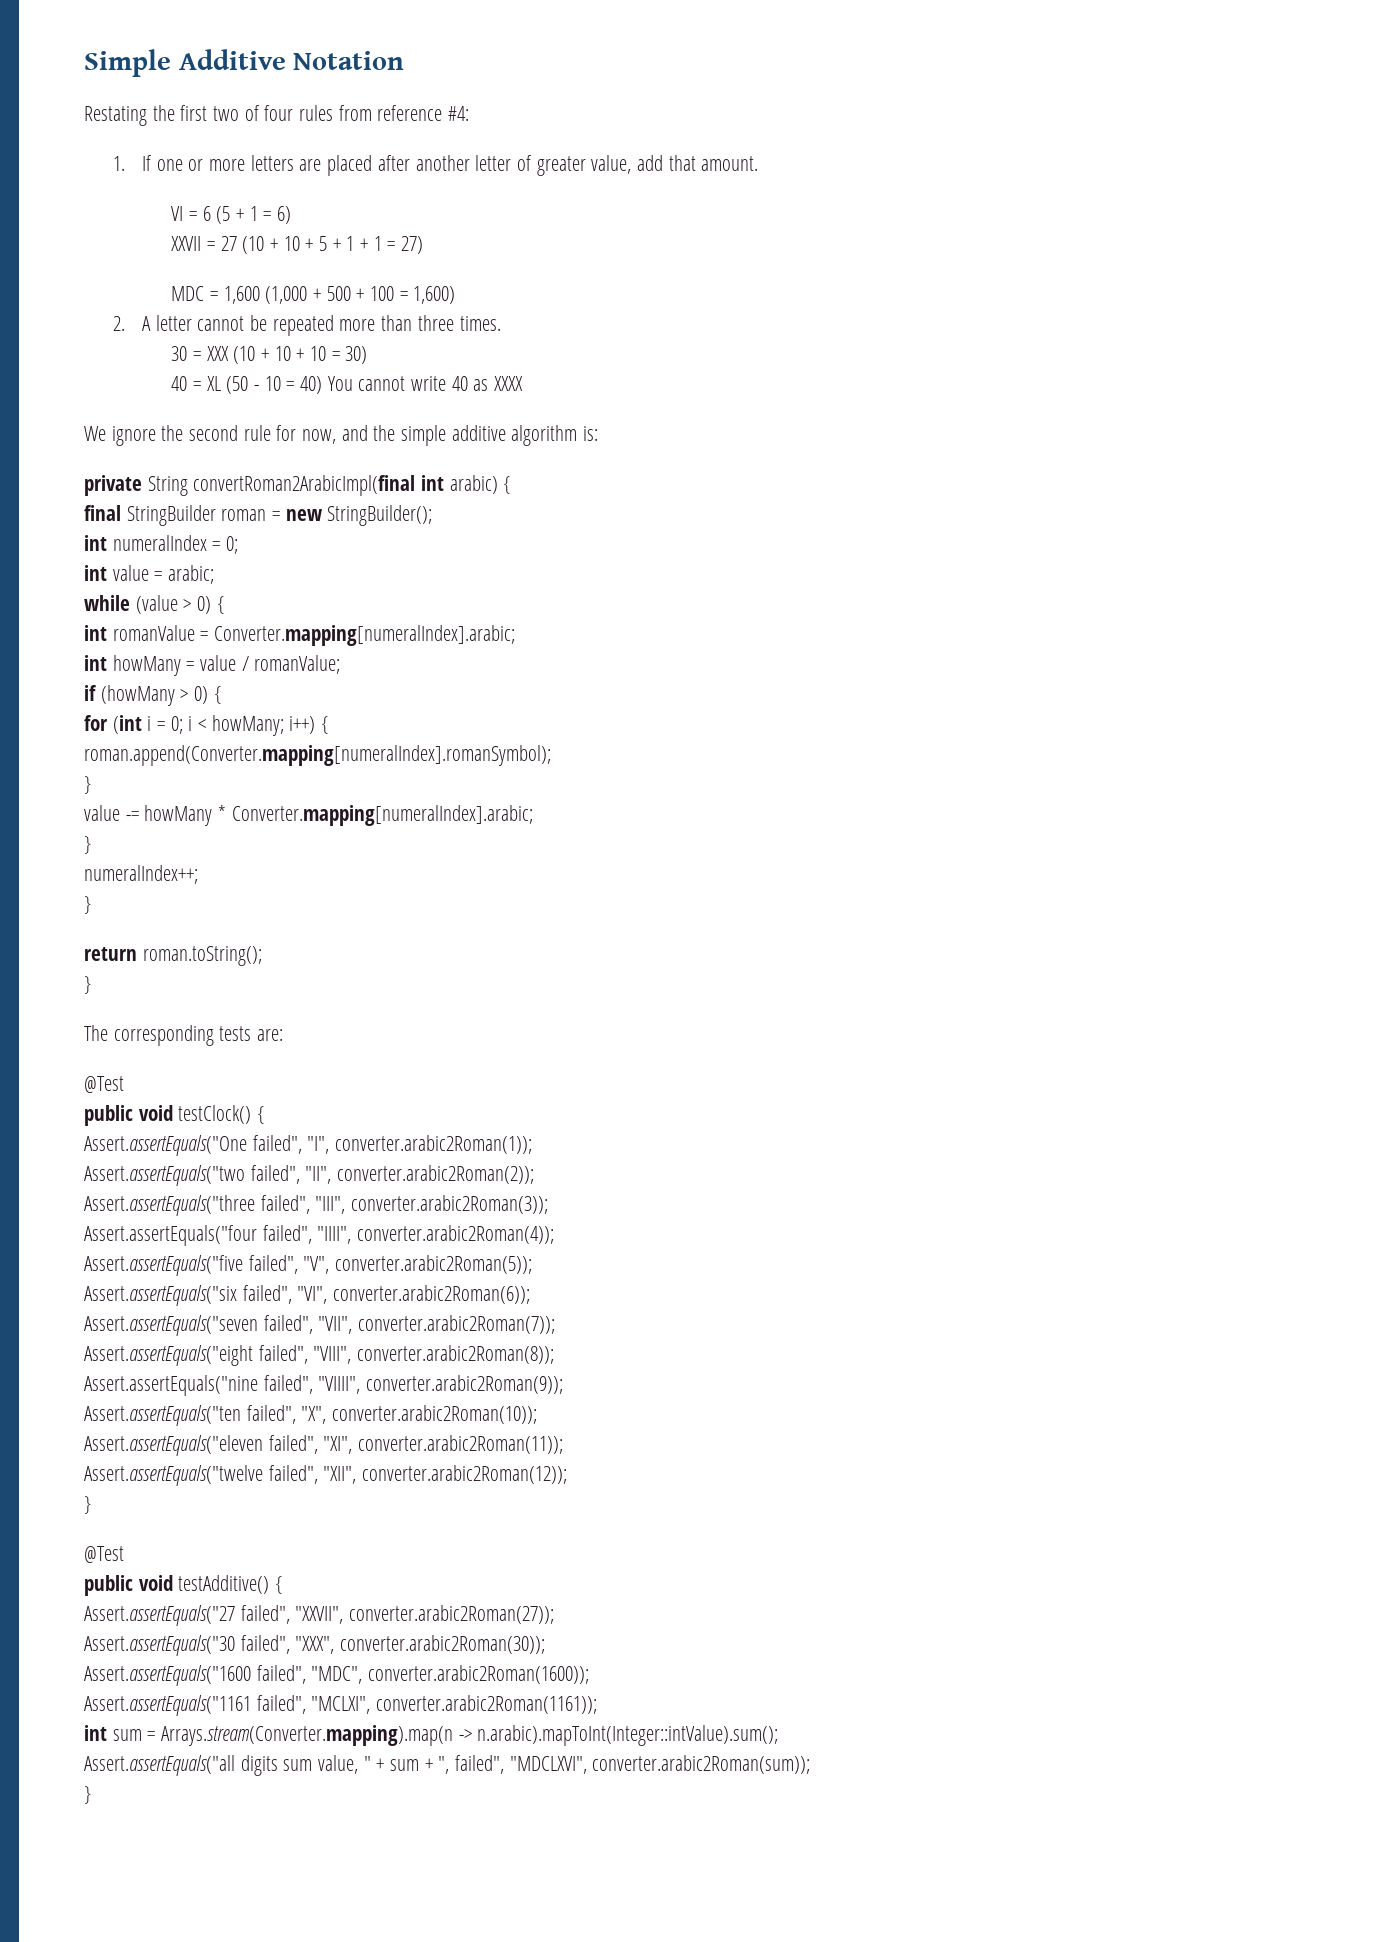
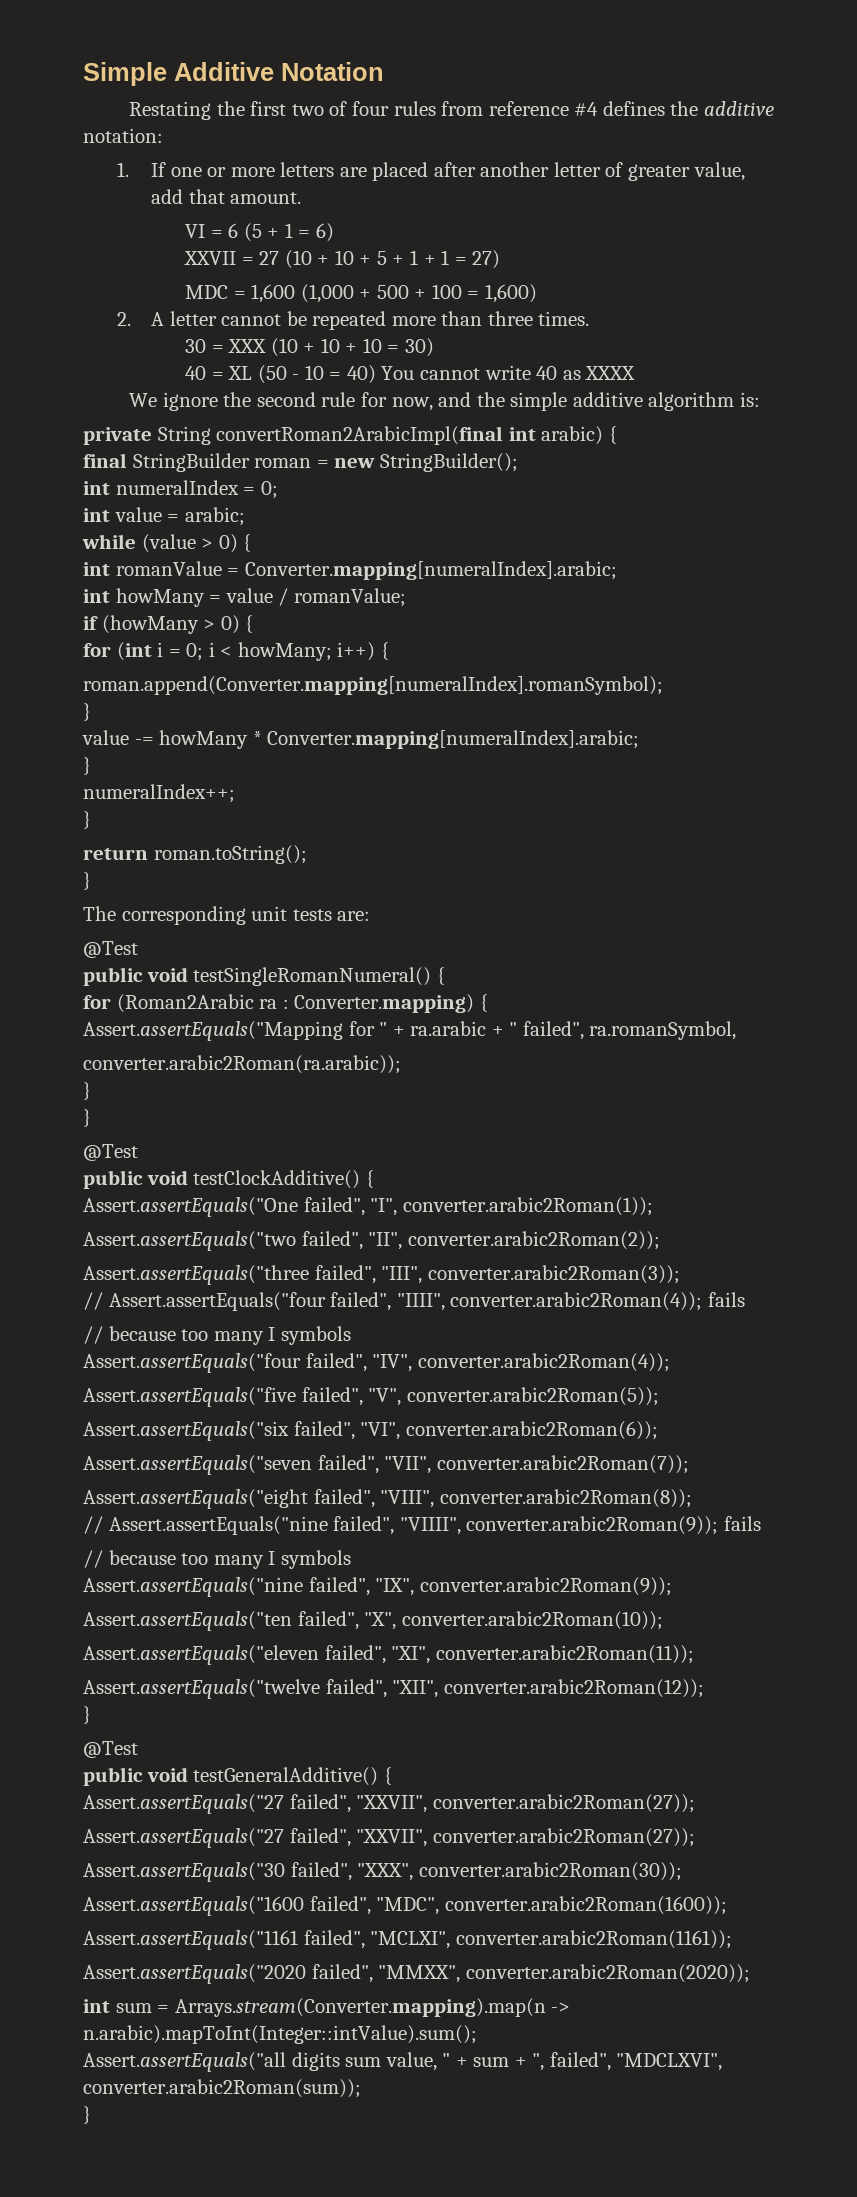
[448,106,470,121] #4: -> [574,101,774,116] [83,128,163,143] #4 defines the additive notation:
(214, 1035) none -> [251,906,288,921] unit
[178,1105,252,1124] testClock() -> [193,967,445,986] [83,994,488,1013] [83,1021,737,1041] [83,1055,401,1074] [83,1082,91,1100] [83,1109,91,1127] [83,1144,138,1161] [83,1170,361,1189] testSingleRomanNumeral() { // for (Roman2Arabic ra : Converter.mapping) { // Assert.assertEquals("Mapping for " + ra.arabic + " failed", ra.romanSymbol, // converter.arabic2Roman(ra.arabic)); // } // } // @Test // public void testClockAdditive()
(549, 1204) none -> [83,1292,103,1310] //
(555, 1234) none -> [707,1292,745,1307] [83,1326,351,1345] [83,1353,670,1373] fails // // because too many I symbols // Assert.assertEquals("four failed", "IV", converter.arabic2Roman(4));
(554, 1354) none -> [83,1516,103,1534] //
(563, 1384) none -> [723,1516,761,1531] [83,1550,351,1569] [83,1577,672,1597] fails // // because too many I symbols // Assert.assertEquals("nine failed", "IX", converter.arabic2Roman(9));
[178,1575,270,1594] testAdditive() -> [193,1767,379,1786] testGeneralAdditive()
(555, 1614) none -> [83,1828,695,1848] // Assert.assertEquals("27 failed", "XXVII", converter.arabic2Roman(27));
(598, 1704) none -> [83,1964,750,1984] // Assert.assertEquals("2020 failed", "MMXX", converter.arabic2Roman(2020));

